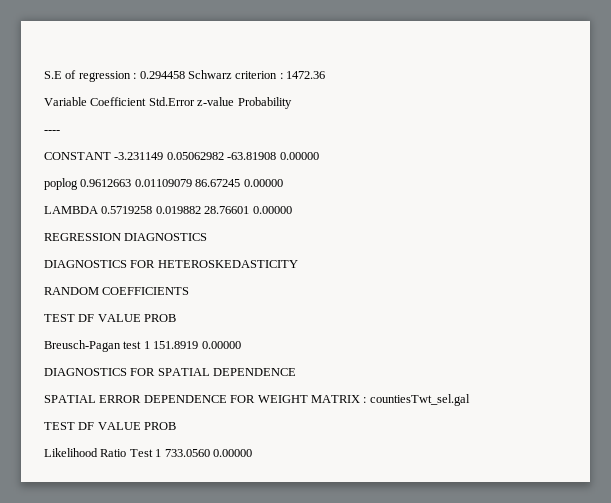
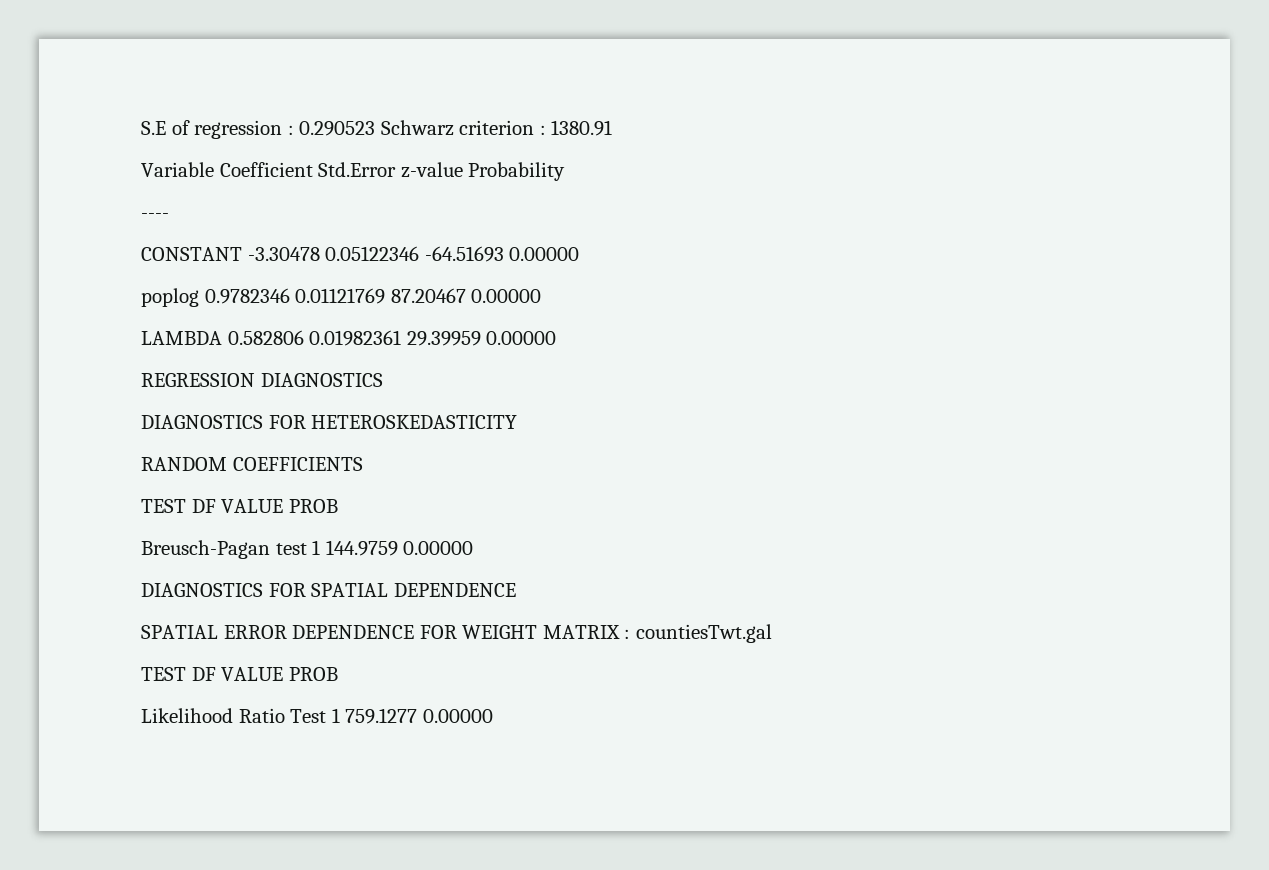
[139,71,185,79] 0.294458 -> [299,121,376,136] 0.290523
[286,71,325,79] 1472.36 -> [551,120,613,136] 1380.91
[114,152,277,160] -3.231149 0.05062982 -63.81908 -> [247,246,504,262] -3.30478 0.05122346 -64.51693
[80,179,241,187] 0.9612663 0.01109079 86.67245 -> [204,288,466,304] 0.9782346 0.01121769 87.20467
[101,206,250,214] 0.5719258 0.019882 28.76601 -> [227,330,481,346] 0.582806 0.01982361 29.39959
[153,341,199,349] 151.8919 -> [325,540,398,556] 144.9759
[369,394,470,406] countiesTwt_sel.gal -> [635,624,772,643] countiesTwt.gal
[164,449,210,457] 733.0560 -> [345,708,418,724] 759.1277

